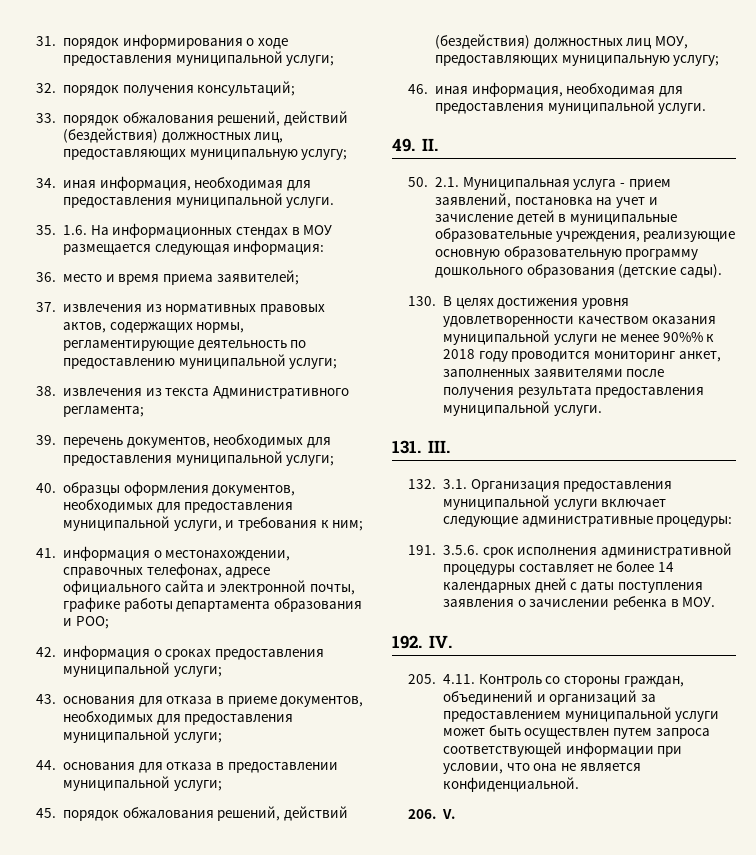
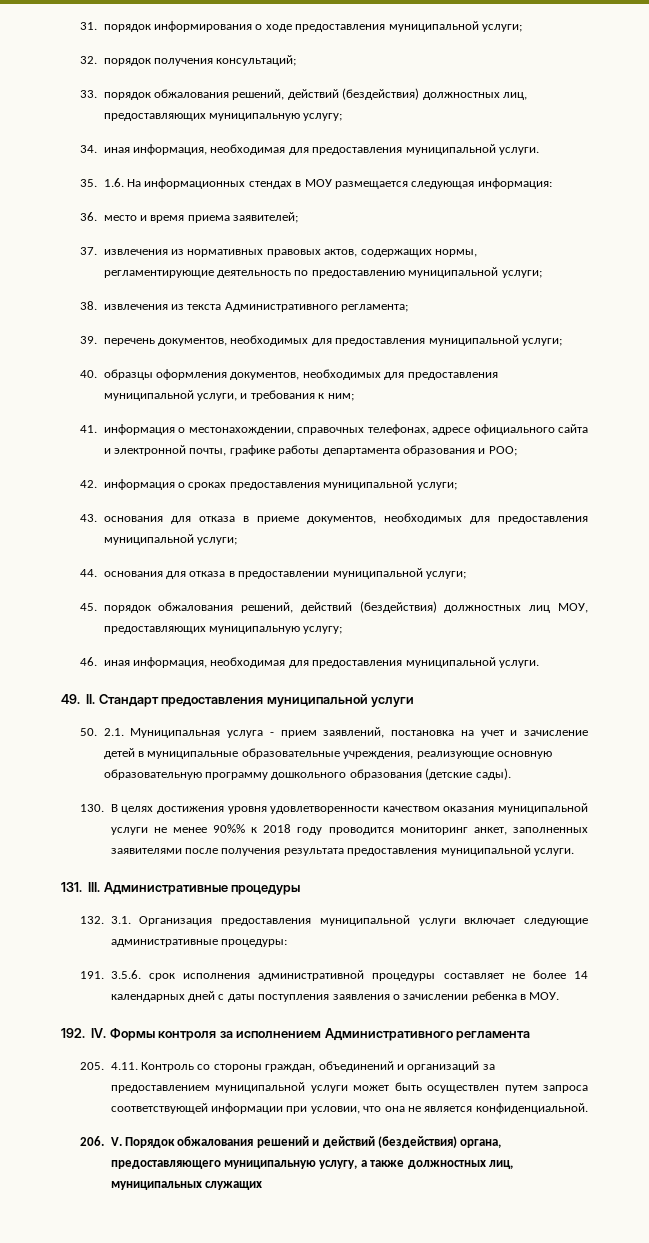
(438, 144) none -> [98,694,415,707] Стандарт предоставления муниципальной услуги
(450, 446) none -> [103,882,301,895] Административные процедуры
(452, 641) none -> [109,1028,531,1041] Формы контроля за исполнением Административного регламента
(455, 814) none -> [125,1136,502,1148] [110,1160,513,1169] [110,1181,263,1190] Порядок обжалования решений и действий (бездействия) органа, предоставляющего муниципальную услугу, а также должностных лиц, муниципальных служащих

